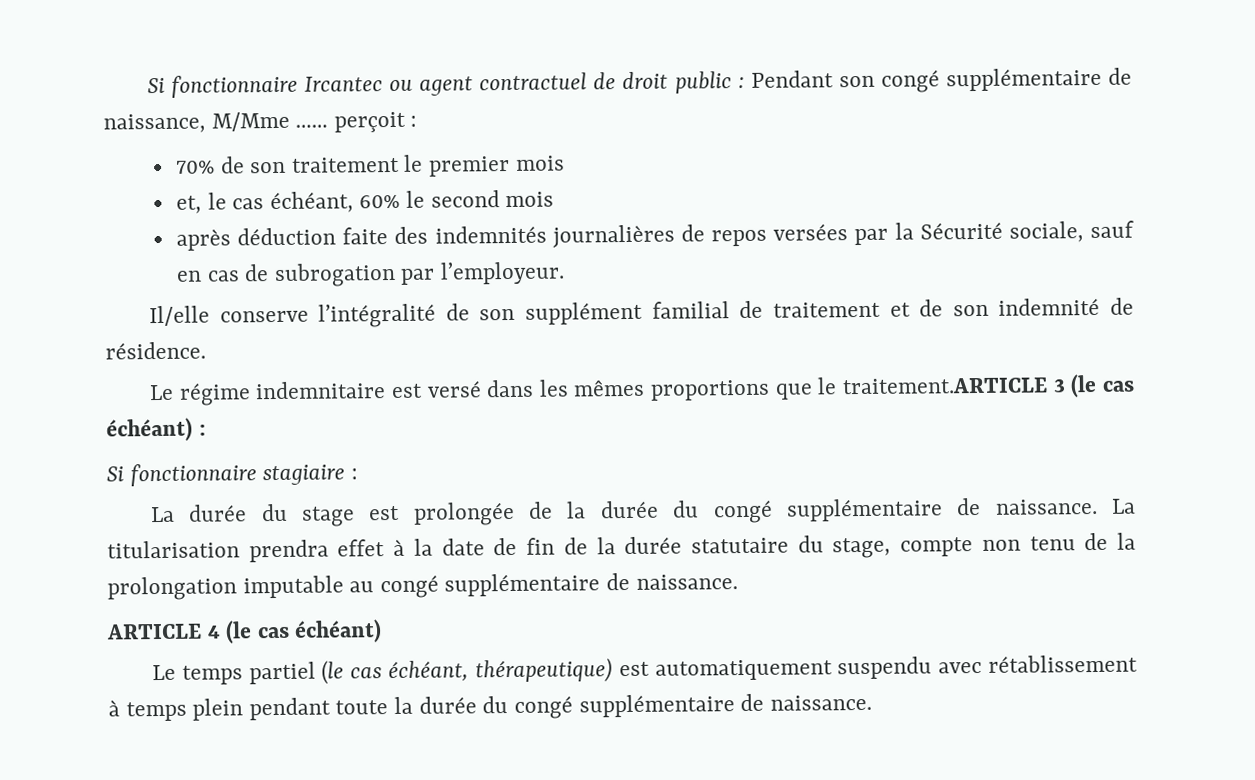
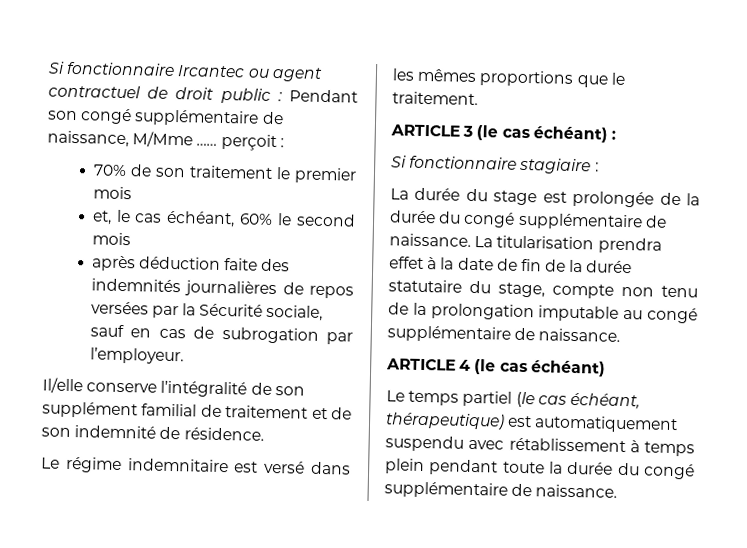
[842,377,1049,395] traitement.ARTICLE -> [392,91,478,106] [390,124,460,137] traitement. // ARTICLE

